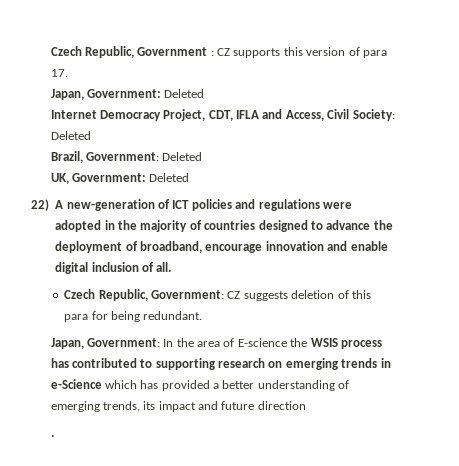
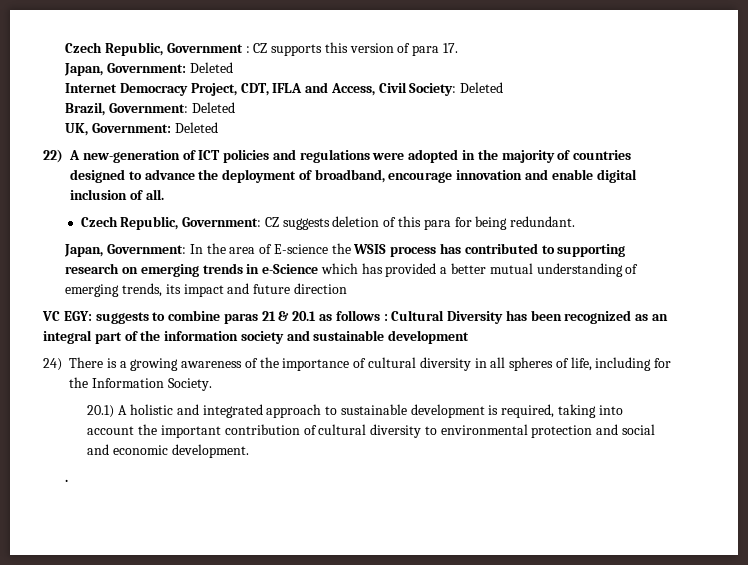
(255, 384) none -> [489,263,533,274] mutual
(306, 405) none -> [42,310,669,324] [43,330,470,344] [43,357,672,371] [69,377,212,391] [87,404,623,418] [87,424,655,438] [87,444,249,458] // VC EGY: suggests to combine paras 21 & 20.1 as follows : Cultural Diversity has been recognized as an integral part of the information society and sustainable development // 24) There is a growing awareness of the importance of cultural diversity in all spheres of life, including for the Information Society. // 20.1) A holistic and integrated approach to sustainable development is required, taking into account the important contribution of cultural diversity to environmental protection and social and economic development.

